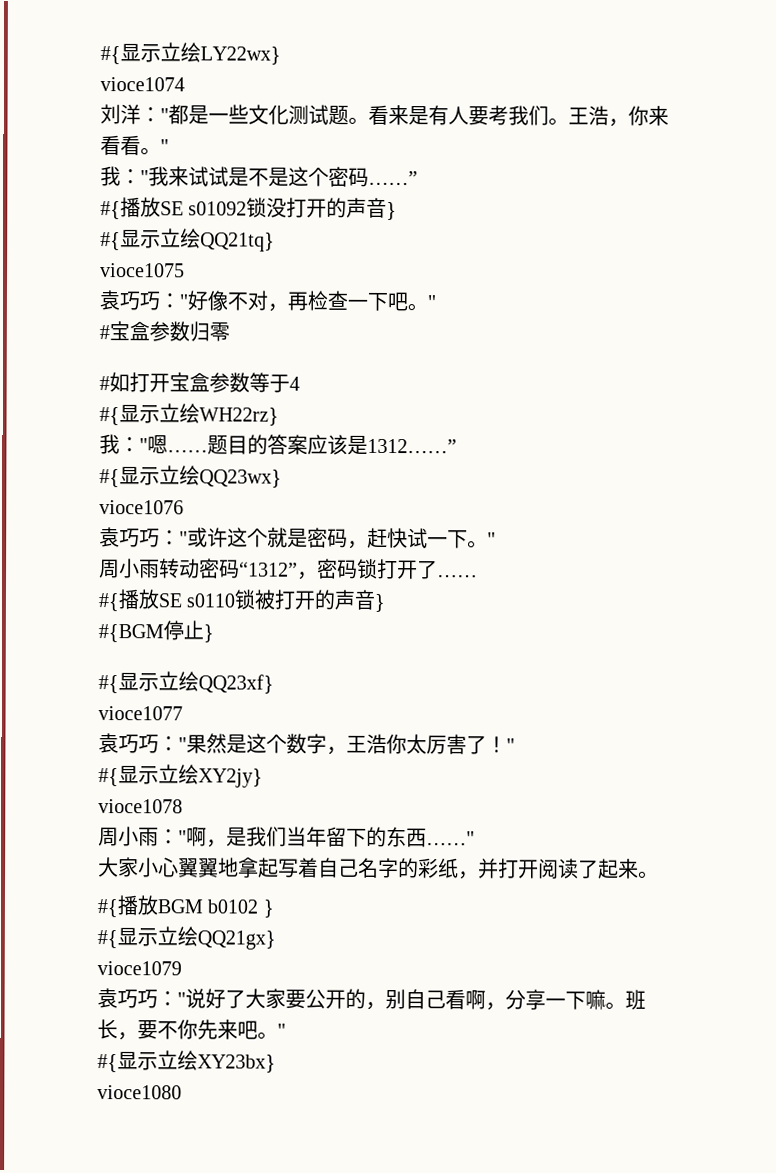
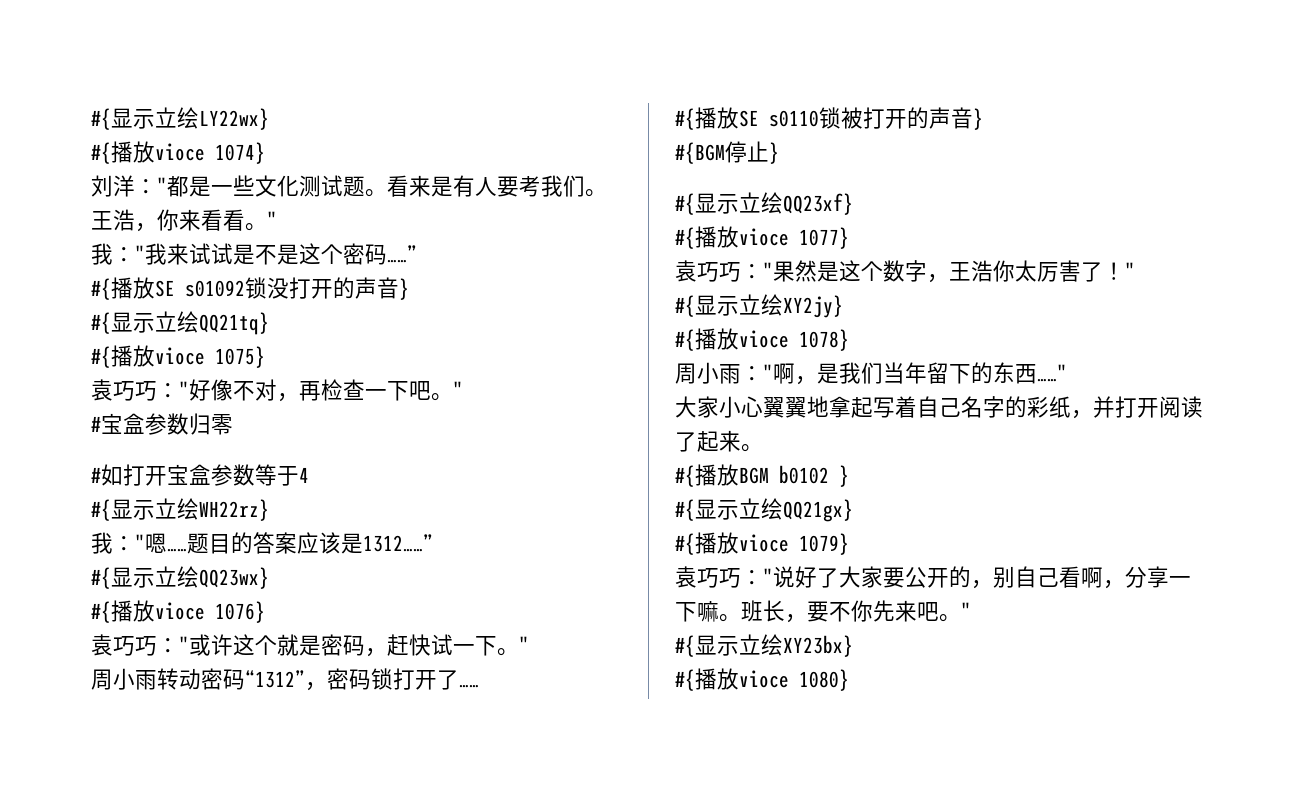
[100,77,185,92] vioce1074 -> [91,141,265,164] #{播放vioce 1074}
[100,263,185,278] vioce1075 -> [91,345,265,368] #{播放vioce 1075}
[99,500,184,515] vioce1076 -> [91,600,265,623] #{播放vioce 1076}
[98,706,183,721] vioce1077 -> [675,226,849,249] #{播放vioce 1077}
[98,799,183,814] vioce1078 -> [675,328,849,351] #{播放vioce 1078}
[97,961,182,976] vioce1079 -> [675,532,849,555] #{播放vioce 1079}
[97,1085,182,1100] vioce1080 -> [675,668,849,691] #{播放vioce 1080}

